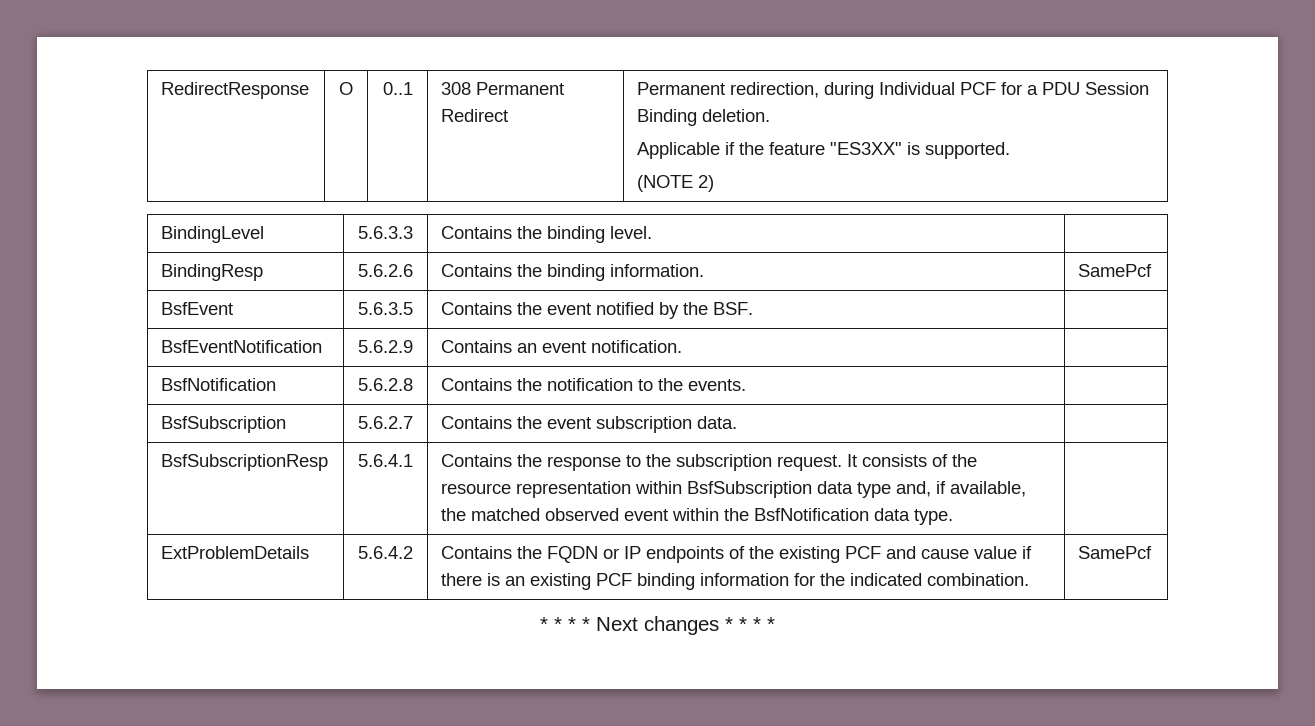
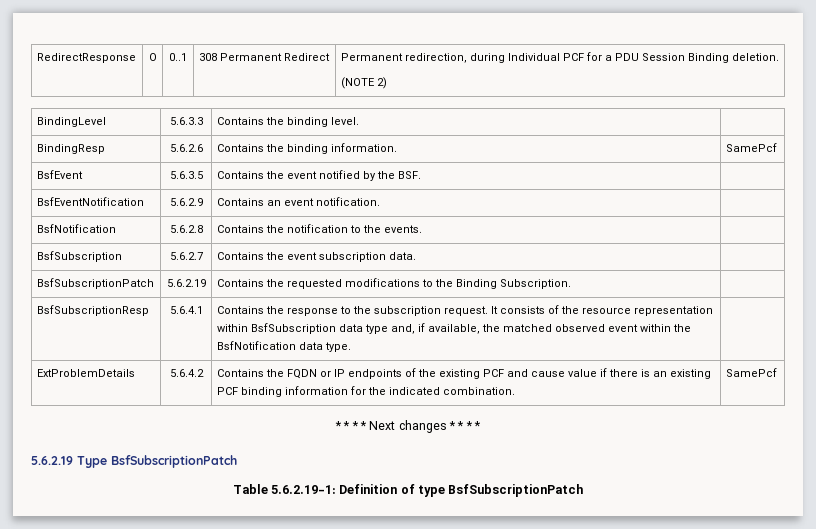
[637,142,1011,159] // Applicable if the feature "ES3XX" is supported. -> (779, 57) none
(738, 422) none -> [36,278,154,289] [166,279,206,287] [216,278,571,289] // BsfSubscriptionPatch | 5.6.2.19 | Contains the requested modifications to the Binding Subscription. |
(775, 624) none -> [31,455,237,468] [232,484,584,497] // 5.6.2.19 Type BsfSubscriptionPatch // Table 5.6.2.19-1: Definition of type BsfSubscriptionPatch

